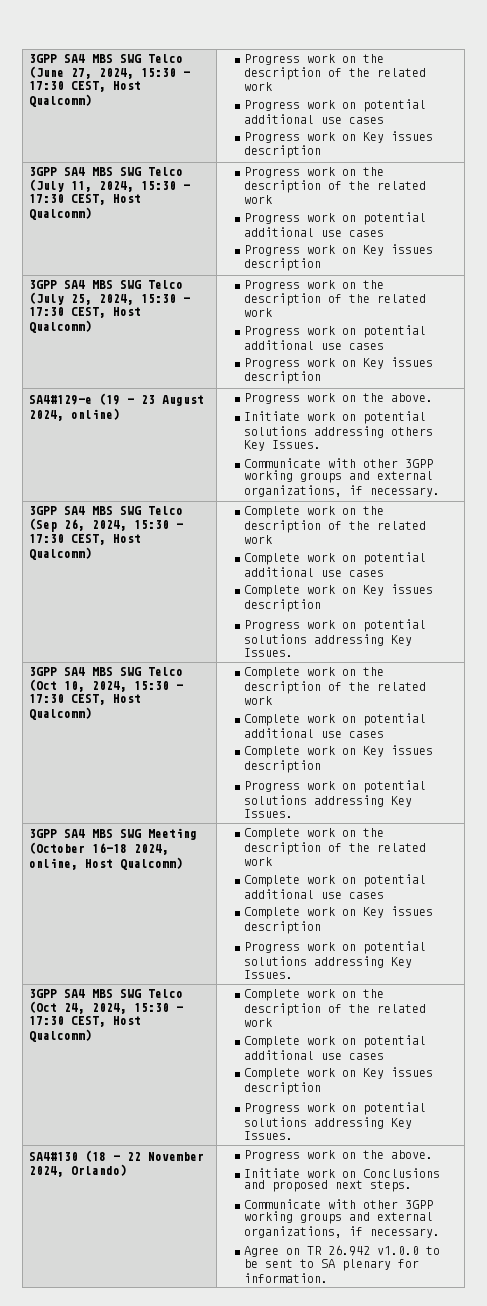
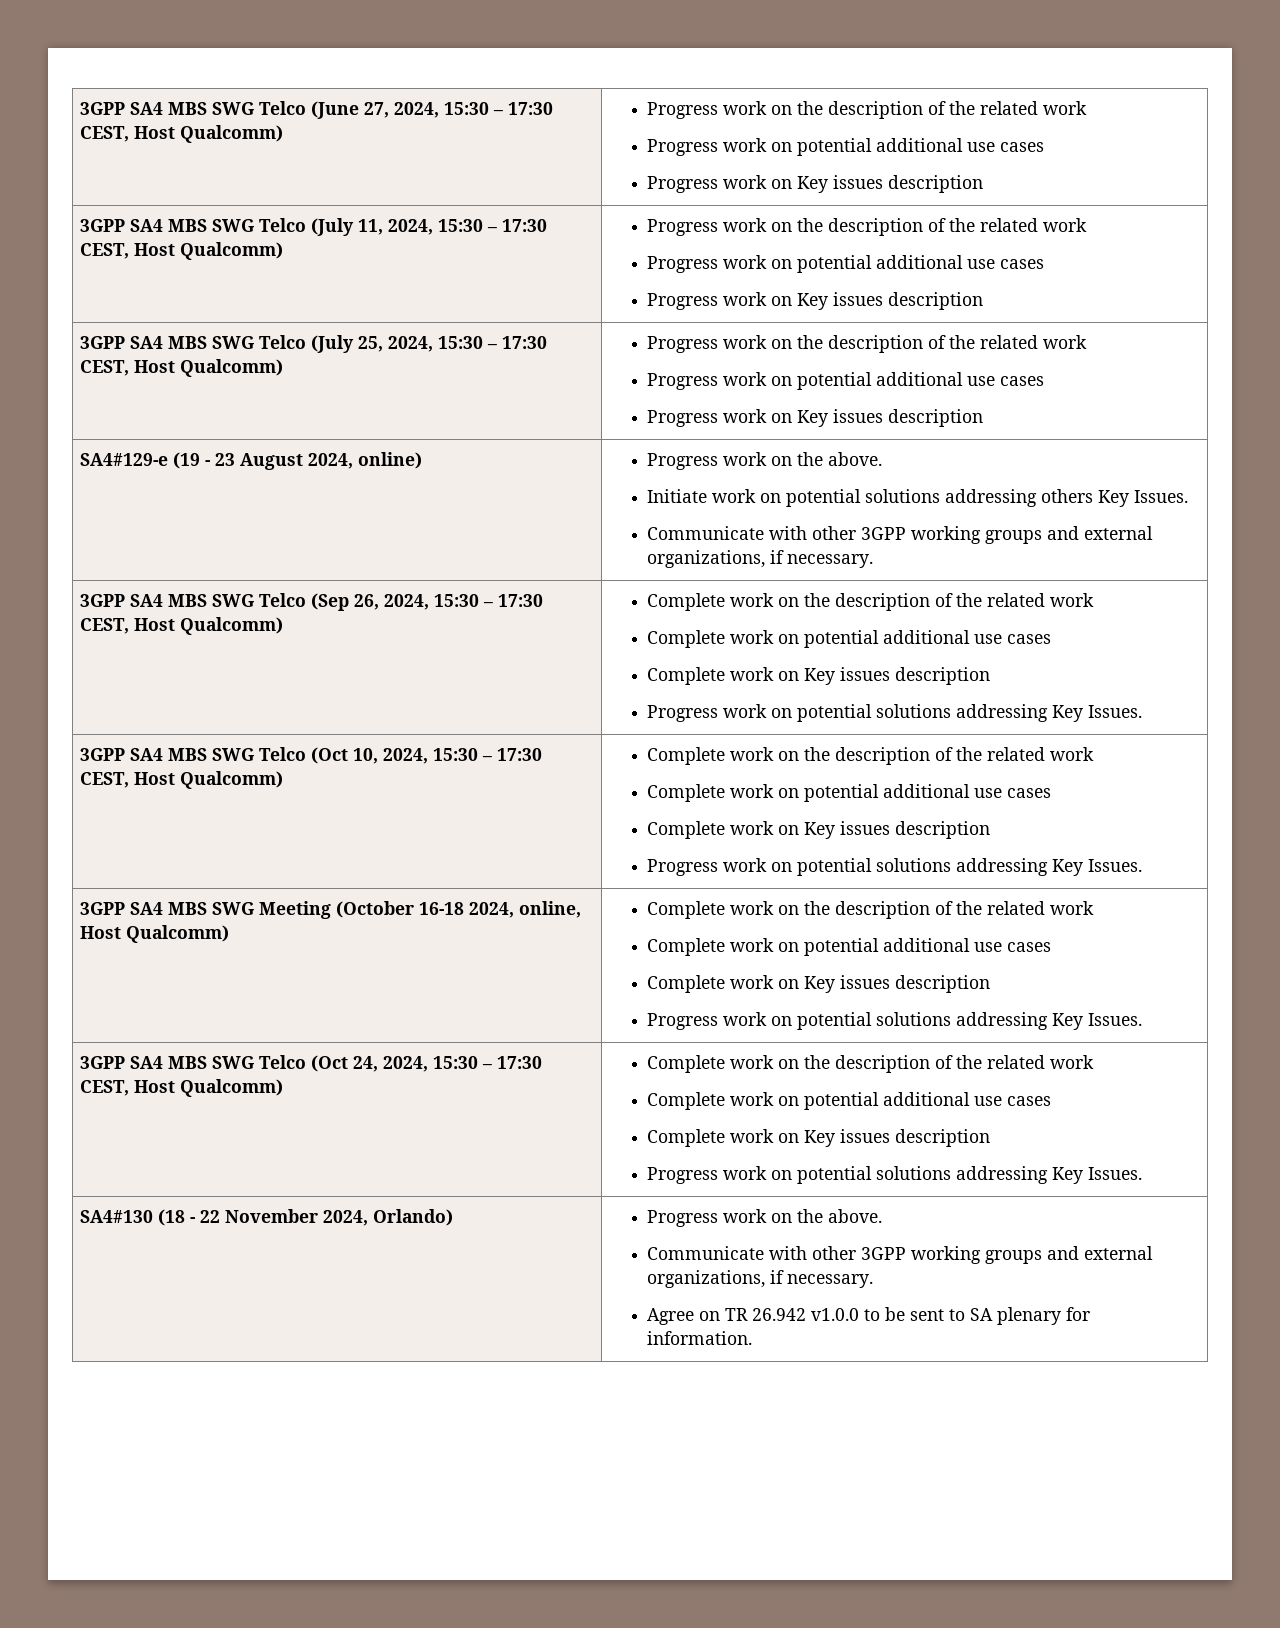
[243,1168,440,1178] [243,1180,412,1192] // Initiate work on Conclusions and proposed next steps. -> (883, 1216) none

